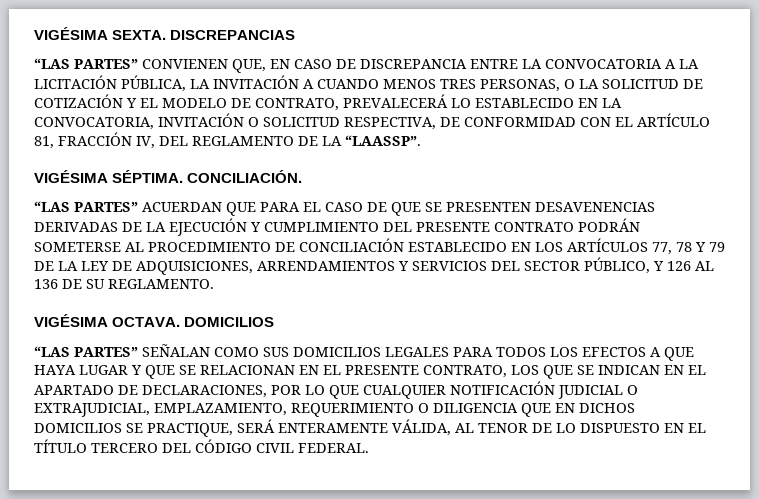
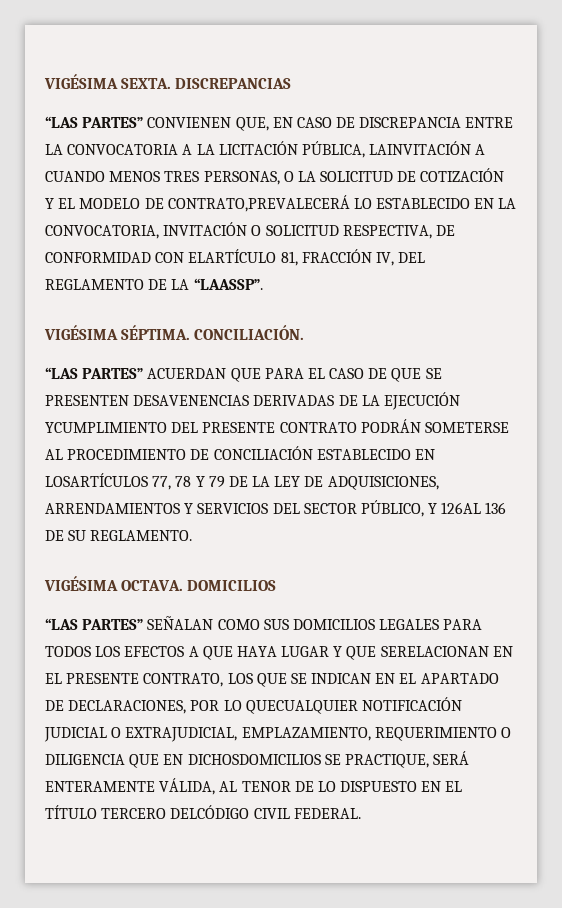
[190,75,299,89] LA INVITACIÓN -> [369,141,472,155] LAINVITACIÓN
[255,94,448,111] CONTRATO, PREVALECERÁ -> [167,195,350,212] CONTRATO,PREVALECERÁ
[615,113,710,127] EL ARTÍCULO -> [188,249,277,263] ELARTÍCULO
[250,222,379,232] Y CUMPLIMIENTO -> [45,422,167,433] YCUMPLIMIENTO
[535,238,648,252] LOS ARTÍCULOS -> [45,473,148,487] LOSARTÍCULOS
[667,261,714,271] 126 AL -> [441,502,482,514] 126AL
[179,365,295,375] SE RELACIONAN -> [380,646,489,657] SERELACIONAN
[329,385,446,399] QUE CUALQUIER -> [245,700,358,714] QUECUALQUIER
[579,403,635,413] [34,423,122,433] DICHOS DOMICILIOS -> [187,754,321,765] DICHOSDOMICILIOS
[162,439,252,453] DEL CÓDIGO -> [170,805,250,819] DELCÓDIGO

